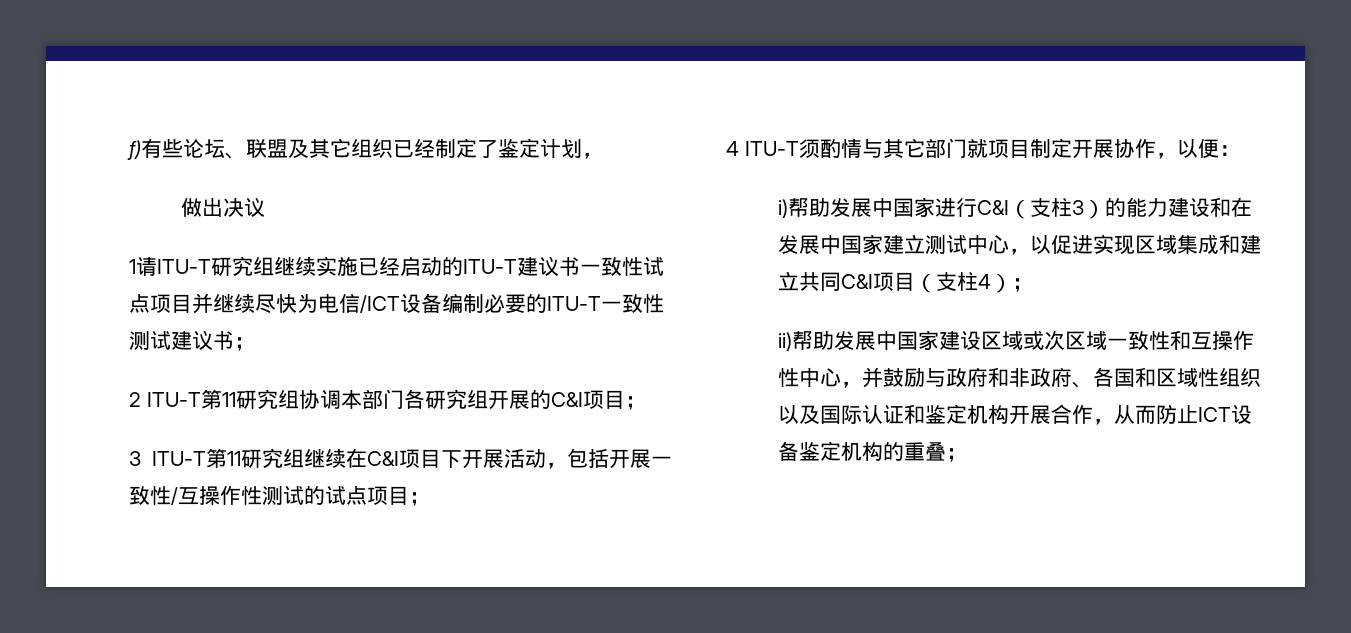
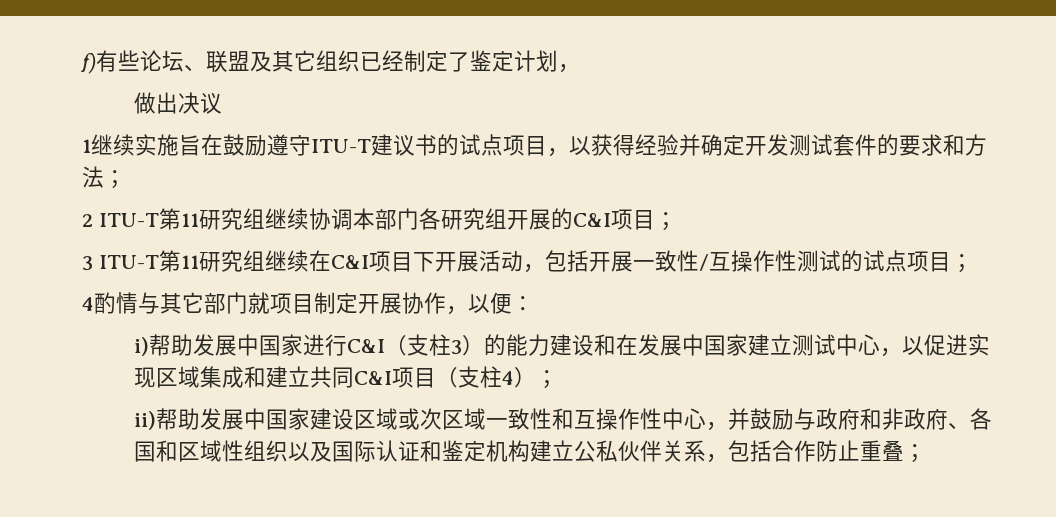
[136,256,463,276] 请ITU-T研究组继续实施已经启动的 -> [91,134,311,156] 继续实施旨在鼓励遵守
[580,257,664,276] [129,293,664,314] [129,331,234,350] 一致性试点项目并继续尽快为电信/ICT设备编制必要的ITU-T一致性测试建议书 -> [436,134,987,157] [82,166,104,188] 的试点项目，以获得经验并确定开发测试套件的要求和方法
(299, 399) none -> [264,208,309,230] 继续
[744,139,820,158] ITU-T须 -> (94, 304) none
[1009,404,1253,425] [778,441,905,461] 开展合作，从而防止ICT设备鉴定机构的 -> [530,440,861,463] 建立公私伙伴关系，包括合作防止

